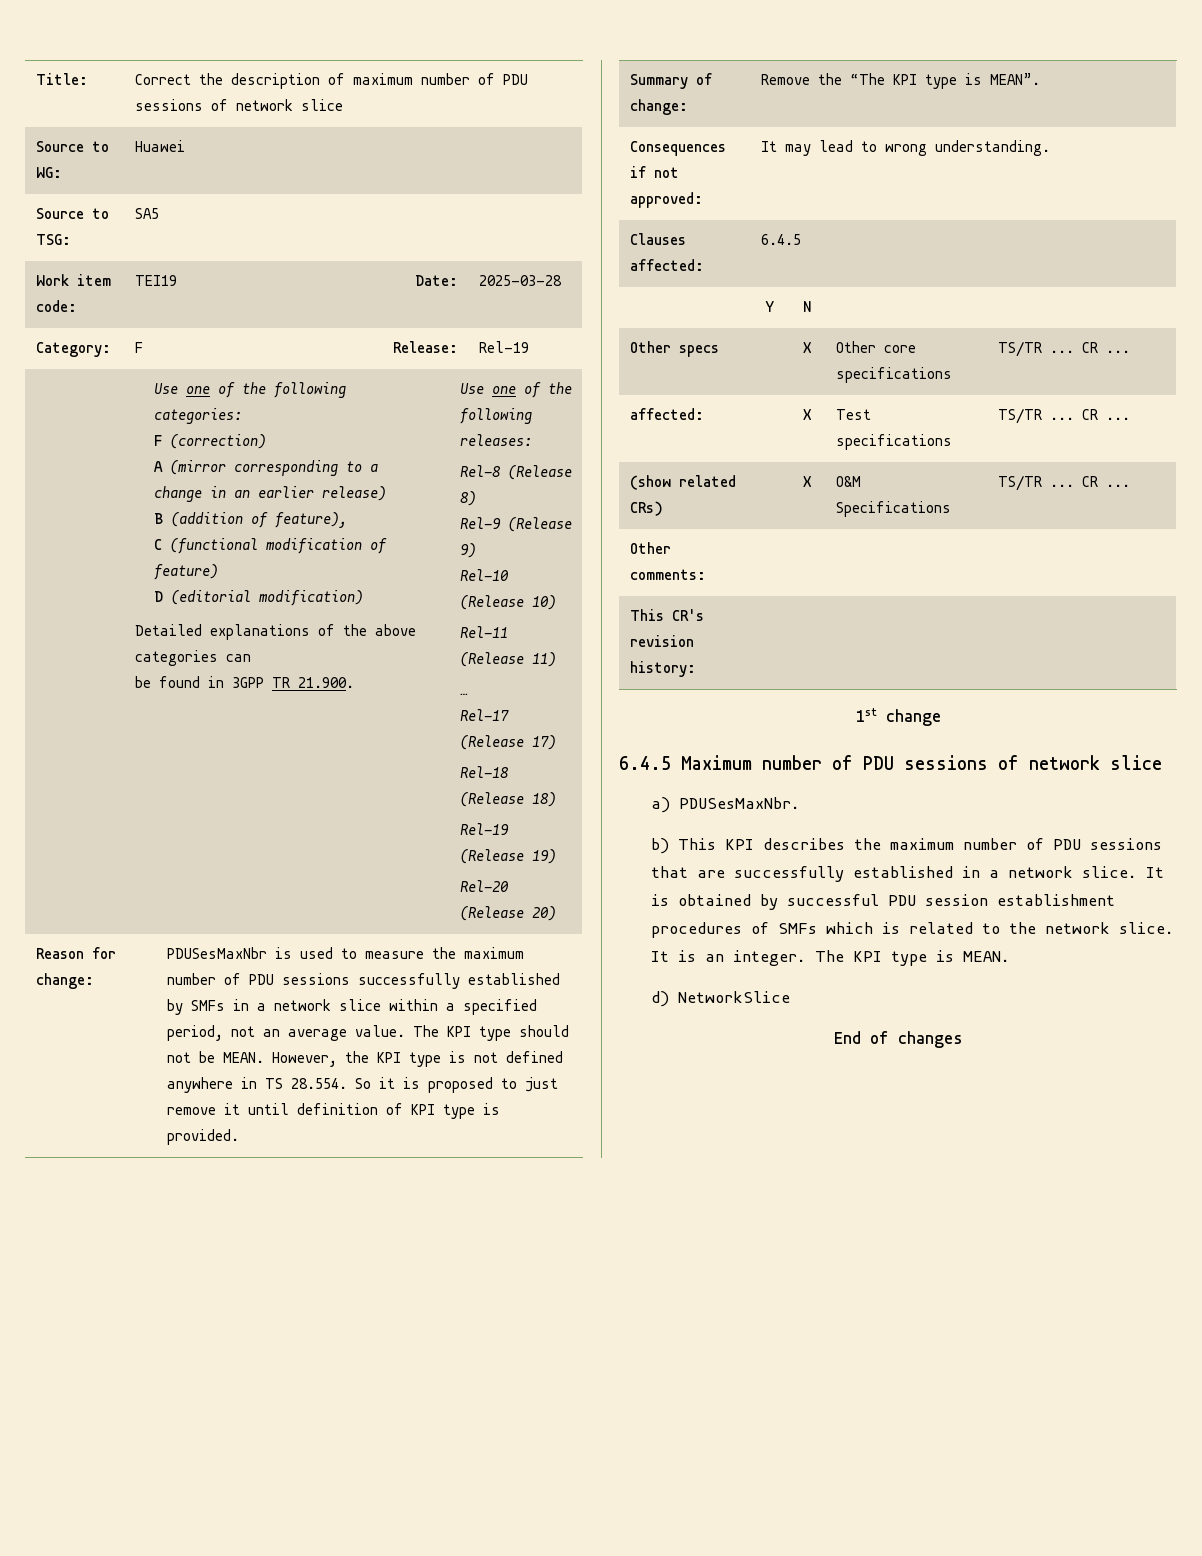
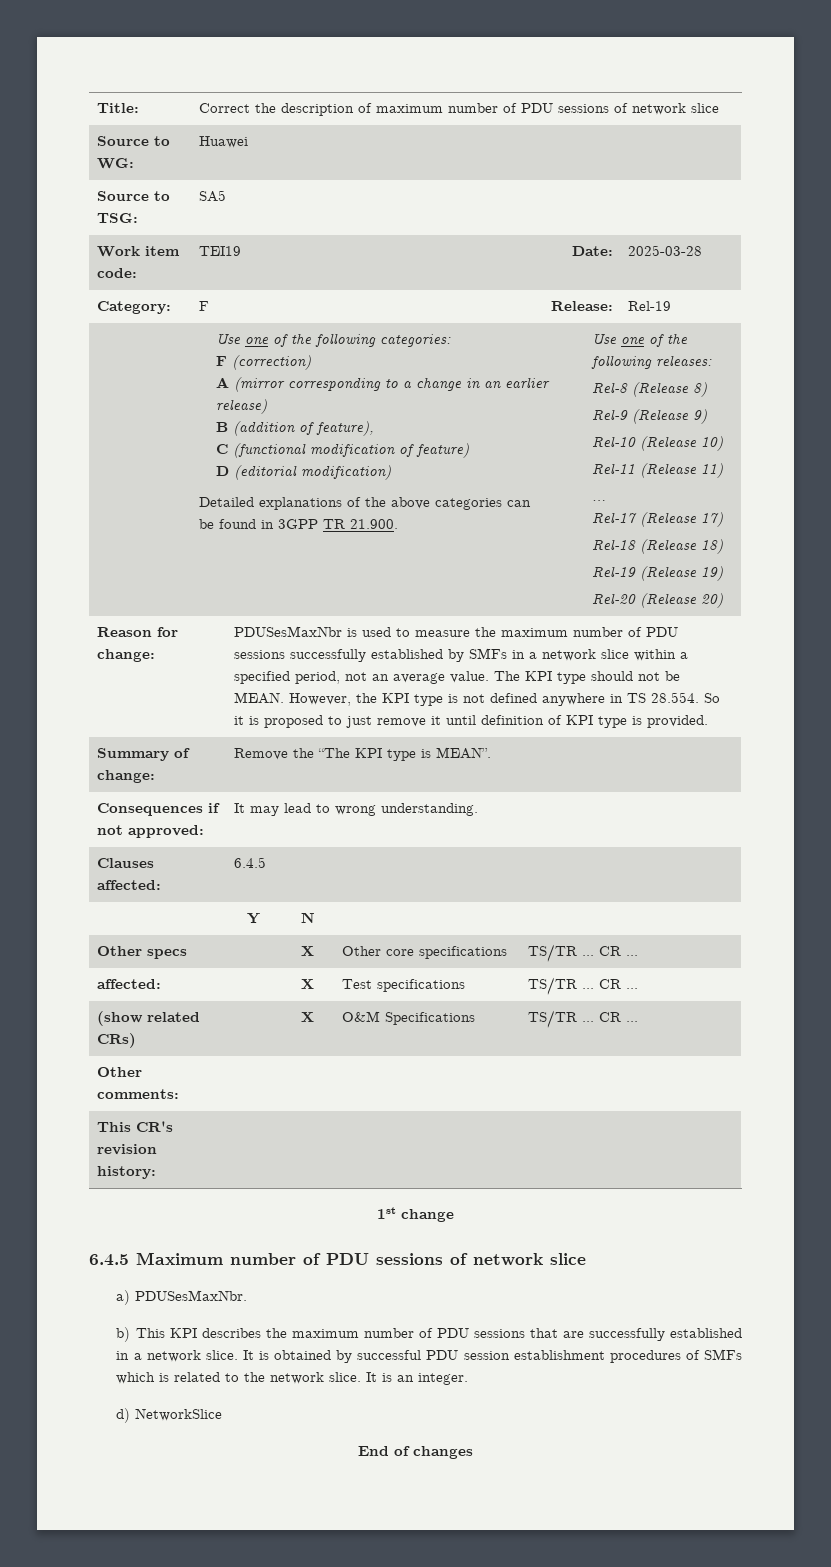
[814,950,1010,966] The KPI type is MEAN. -> (469, 1379) none

